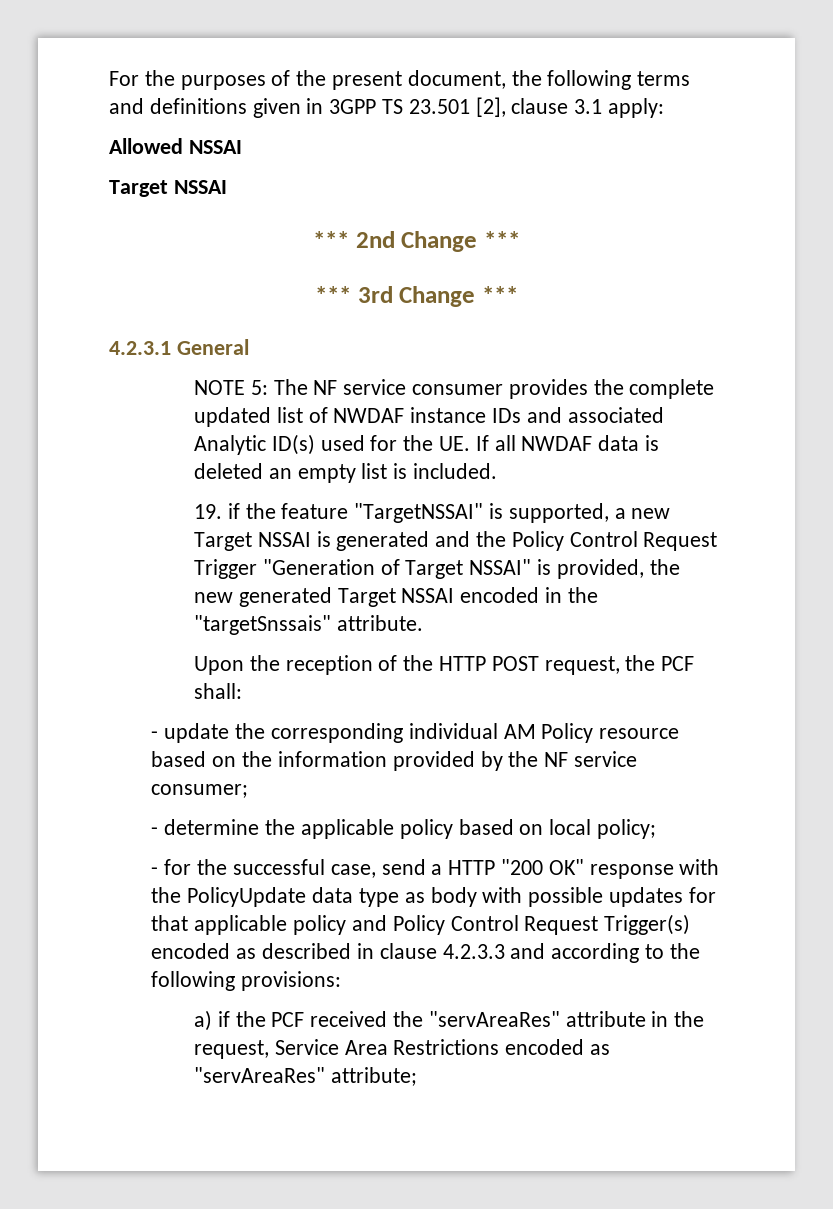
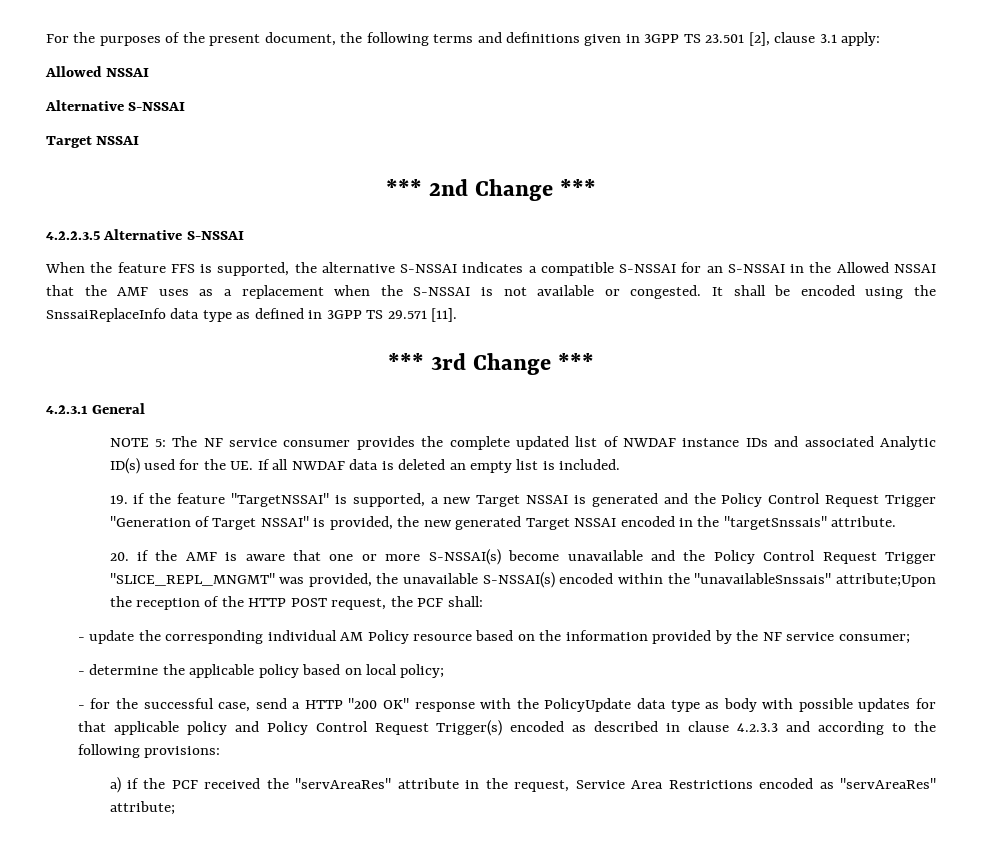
(242, 147) none -> [45,100,186,111] // Alternative S-NSSAI
(521, 239) none -> [46,229,244,240] [45,262,937,276] [46,285,937,299] [46,308,458,322] // 4.2.2.3.5 Alternative S-NSSAI // When the feature FFS is supported, the alternative S-NSSAI indicates a compatible S-NSSAI for an S-NSSAI in the Allowed NSSAI that the AMF uses as a replacement when the S-NSSAI is not available or congested. It shall be encoded using the SnssaiReplaceInfo data type as defined in 3GPP TS 29.571 [11].
[193,656,244,675] Upon -> [109,549,936,565] [109,572,937,588] 20. if the AMF is aware that one or more S-NSSAI(s) become unavailable and the Policy Control Request Trigger "SLICE_REPL_MNGMT" was provided, the unavailable S-NSSAI(s) encoded within the "unavailableSnssais" attribute;Upon

